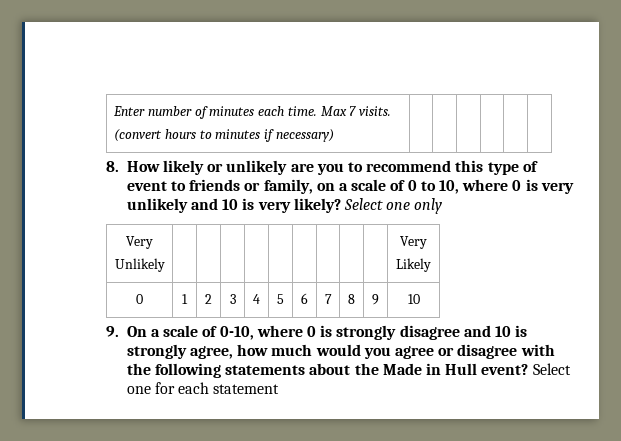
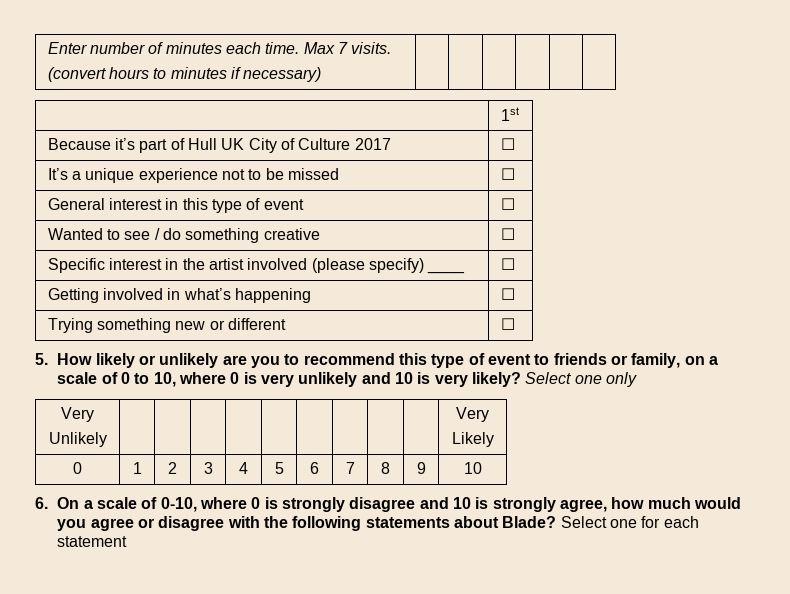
[106,161,119,172] // 8. -> [500,107,519,121] [47,138,391,153] [500,138,515,150] [47,168,339,183] [500,168,515,180] [47,198,304,213] [500,198,515,210] [47,228,320,243] [500,228,515,240] [47,258,466,274] [500,258,515,270] [47,288,312,303] [500,288,515,300] [47,318,287,333] [500,318,515,330] [35,353,48,365] // | 1st // Because it’s part of Hull UK City of Culture 2017 | ☐ // It’s a unique experience not to be missed | ☐ // General interest in this type of event | ☐ // Wanted to see / do something creative | ☐ // Specific interest in the artist involved (please specify) ____ | ☐ // Getting involved in what’s happening | ☐ // Trying something new or different | ☐ // 5.
[106,326,119,337] 9. -> [35,497,48,509] 6.
[354,363,529,375] the Made in Hull event? -> [502,516,557,528] Blade?

